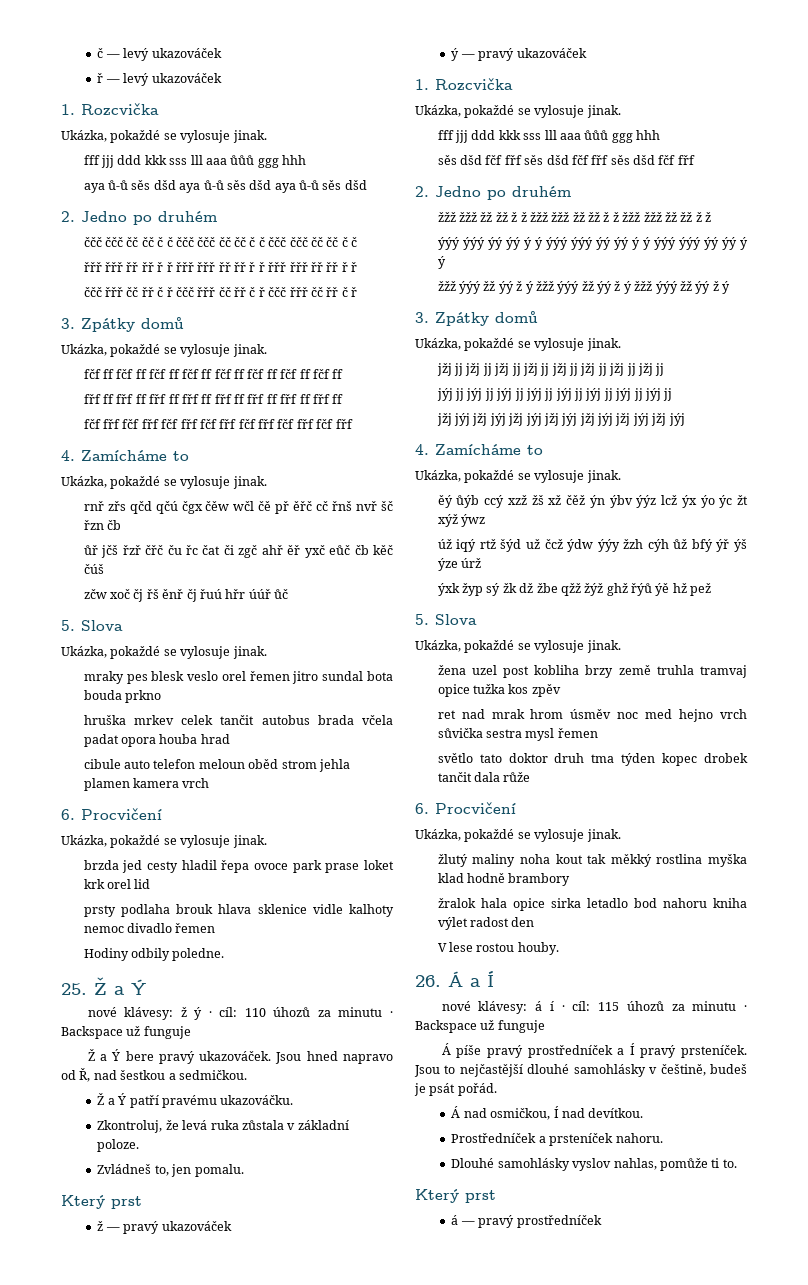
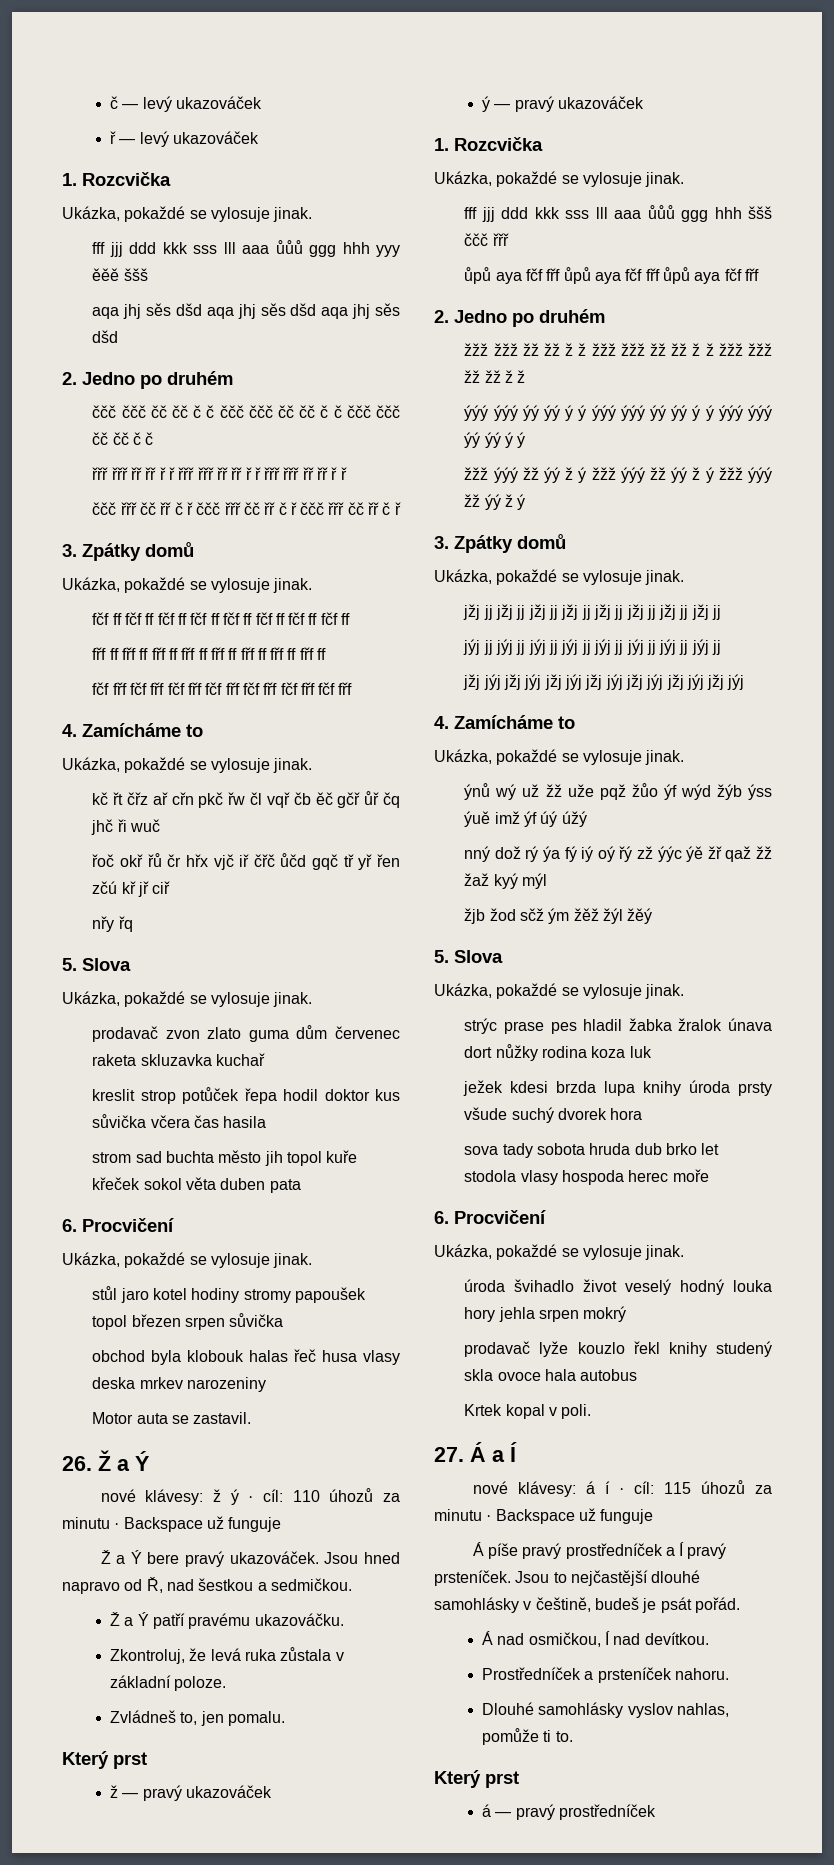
[83,180,320,193] // aya ů-ů sěs dšd aya ů-ů sěs dšd aya ů-ů -> [375,245,400,257] [92,268,148,281] [92,303,371,319] yyy ěěě ššš // aqa jhj sěs dšd aqa jhj sěs dšd aqa jhj
[83,501,394,514] [83,520,122,530] [83,545,394,558] [83,564,104,574] [83,589,289,602] [61,620,123,631] [61,646,267,659] [83,671,393,684] [83,690,162,703] [83,715,394,725] [83,734,230,747] [83,759,350,772] [83,778,210,791] [61,808,162,820] [61,835,267,848] [83,860,394,873] [83,879,151,889] [83,904,395,917] [83,923,216,933] [83,948,225,961] [61,983,87,995] rnř zřs qčd qčú čgx čěw wčl čě př ěřč cč řnš nvř šč řzn čb // ůř jčš řzř čřč ču řc čat či zgč ahř ěř yxč eůč čb kěč čúš // zčw xoč čj řš ěnř čj řuú hřr úúř ůč // 5. Slova // Ukázka, pokaždé se vylosuje jinak. // mraky pes blesk veslo orel řemen jitro sundal bota bouda prkno // hruška mrkev celek tančit autobus brada včela padat opora houba hrad // cibule auto telefon meloun oběd strom jehla plamen kamera vrch // 6. Procvičení // Ukázka, pokaždé se vylosuje jinak. // brzda jed cesty hladil řepa ovoce park prase loket krk orel lid // prsty podlaha brouk hlava sklenice vidle kalhoty nemoc divadlo řemen // Hodiny odbily poledne. // 25. -> [92,791,400,808] [91,819,160,835] [92,853,400,870] [92,881,171,897] [92,916,133,932] [62,958,131,971] [62,991,313,1007] [92,1025,400,1042] [92,1053,265,1066] [92,1087,400,1104] [92,1114,267,1128] [92,1150,358,1166] [92,1177,301,1193] [62,1218,174,1232] [62,1252,313,1268] [92,1286,366,1303] [92,1313,284,1330] [92,1349,400,1365] [92,1377,266,1392] [92,1412,252,1424] [62,1456,92,1471] kč řt čřz ař cřn pkč řw čl vqř čb ěč gčř ůř čq jhč ři wuč // řoč okř řů čr hřx vjč iř čřč ůčd gqč tř yř řen zčú kř jř ciř // nřy řq // 5. Slova // Ukázka, pokaždé se vylosuje jinak. // prodavač zvon zlato guma dům červenec raketa skluzavka kuchař // kreslit strop potůček řepa hodil doktor kus sůvička včera čas hasila // strom sad buchta město jih topol kuře křeček sokol věta duben pata // 6. Procvičení // Ukázka, pokaždé se vylosuje jinak. // stůl jaro kotel hodiny stromy papoušek topol březen srpen sůvička // obchod byla klobouk halas řeč husa vlasy deska mrkev narozeniny // Motor auta se zastavil. // 26.
[437,155,656,165] // sěs dšd fčf fřf sěs dšd fčf fřf sěs dšd -> [748,206,772,219] [464,233,509,246] [464,267,721,284] ššš ččč řřř // ůpů aya fčf fřf ůpů aya fčf fřf ůpů aya
[437,495,748,508] [437,514,486,527] [437,539,747,552] [437,558,482,571] [437,583,712,596] [415,614,477,625] [415,640,621,653] [437,665,747,678] [437,684,561,697] [437,709,747,722] [437,728,598,741] [437,753,748,766] [437,772,531,782] [415,802,516,814] [415,829,621,842] [437,854,747,867] [437,873,571,886] [437,898,747,911] [437,917,535,930] [437,942,559,955] [415,975,441,987] ěý ůýb ccý xzž žš xž čěž ýn ýbv ýýz lcž ýx ýo ýc žt xýž ýwz // úž iqý rtž šýd už čcž ýdw ýýy žzh cýh ůž bfý ýř ýš ýze úrž // ýxk žyp sý žk dž žbe qžž žýž ghž řýů ýě hž pež // 5. Slova // Ukázka, pokaždé se vylosuje jinak. // žena uzel post kobliha brzy země truhla tramvaj opice tužka kos zpěv // ret nad mrak hrom úsměv noc med hejno vrch sůvička sestra mysl řemen // světlo tato doktor druh tma týden kopec drobek tančit dala růže // 6. Procvičení // Ukázka, pokaždé se vylosuje jinak. // žlutý maliny noha kout tak měkký rostlina myška klad hodně brambory // žralok hala opice sirka letadlo bod nahoru kniha výlet radost den // V lese rostou houby. // 26. -> [464,783,773,800] [464,811,587,827] [464,846,772,862] [464,873,547,889] [464,908,653,924] [434,950,503,963] [434,983,685,999] [464,1018,772,1034] [464,1044,652,1061] [463,1080,772,1096] [464,1107,643,1123] [464,1143,720,1158] [464,1169,709,1185] [434,1210,546,1224] [434,1244,685,1260] [464,1279,772,1295] [464,1306,627,1322] [464,1341,772,1357] [464,1369,638,1381] [464,1404,592,1419] [434,1447,464,1462] ýnů wý už žž uže pqž žůo ýf wýd žýb ýss ýuě imž ýf úý úžý // nný dož rý ýa fý iý oý řý zž ýýc ýě žř qaž žž žaž kyý mýl // žjb žod sčž ým žěž žýl žěý // 5. Slova // Ukázka, pokaždé se vylosuje jinak. // strýc prase pes hladil žabka žralok únava dort nůžky rodina koza luk // ježek kdesi brzda lupa knihy úroda prsty všude suchý dvorek hora // sova tady sobota hruda dub brko let stodola vlasy hospoda herec moře // 6. Procvičení // Ukázka, pokaždé se vylosuje jinak. // úroda švihadlo život veselý hodný louka hory jehla srpen mokrý // prodavač lyže kouzlo řekl knihy studený skla ovoce hala autobus // Krtek kopal v poli. // 27.

